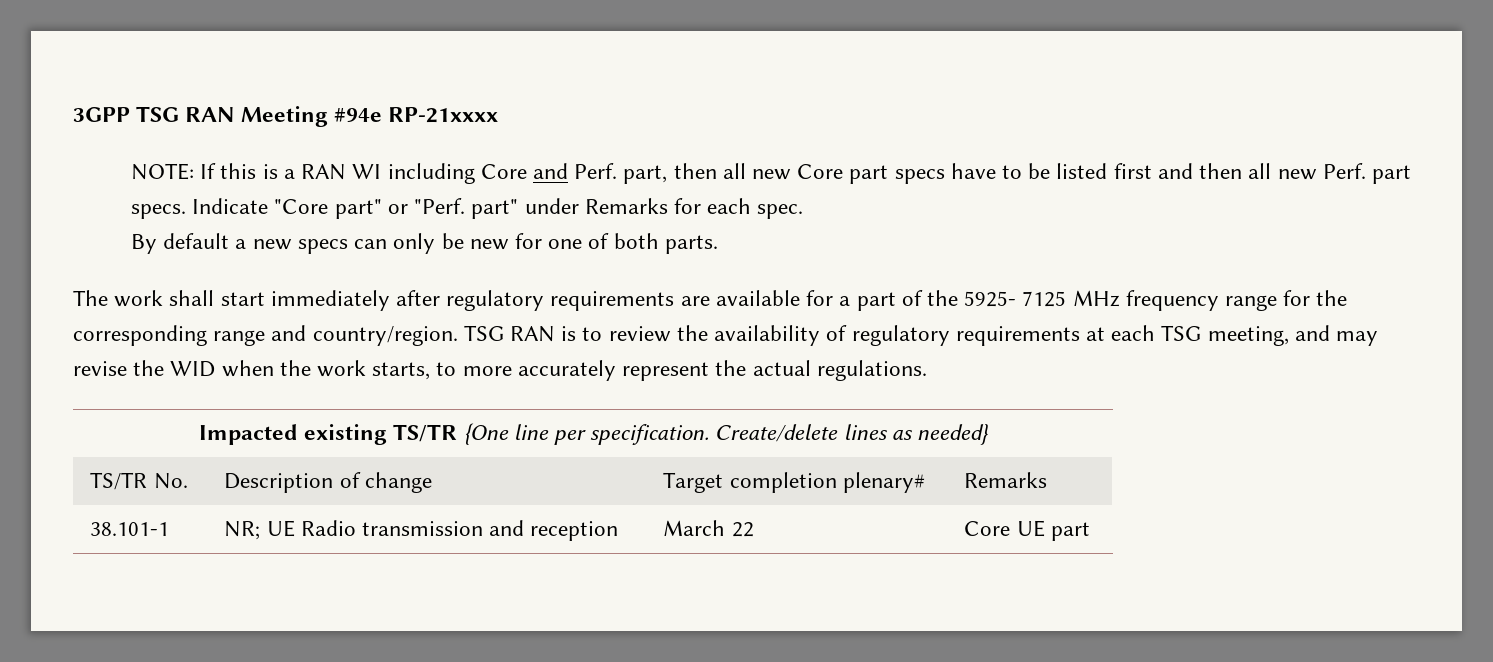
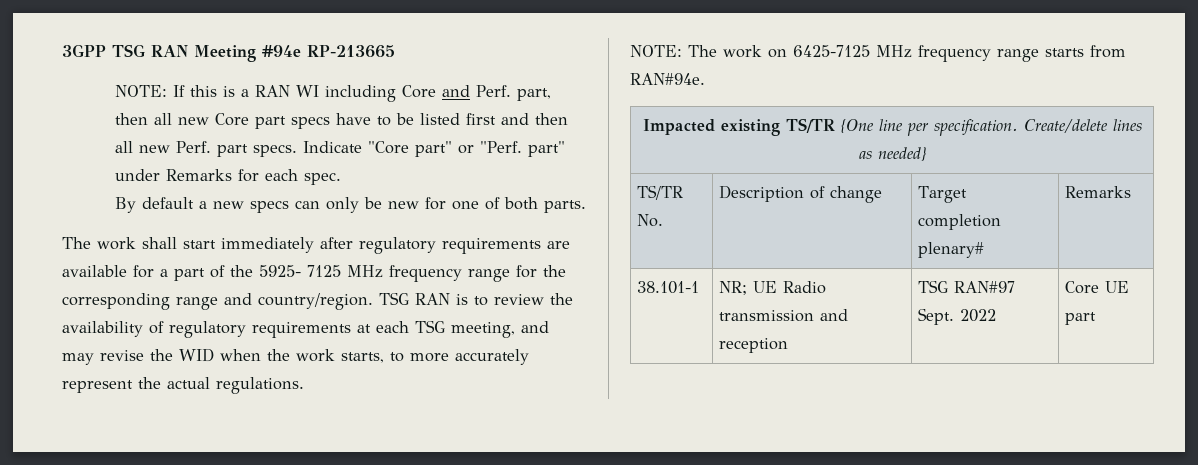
[388,107,499,123] RP-21xxxx -> [307,45,395,58] RP-213665
(927, 370) none -> [630,45,1126,62] [630,73,705,85] // NOTE: The work on 6425-7125 MHz frequency range starts from RAN#94e.
[663,520,754,537] March 22 -> [917,280,1015,293] [917,308,996,325] TSG RAN#97 Sept. 2022

